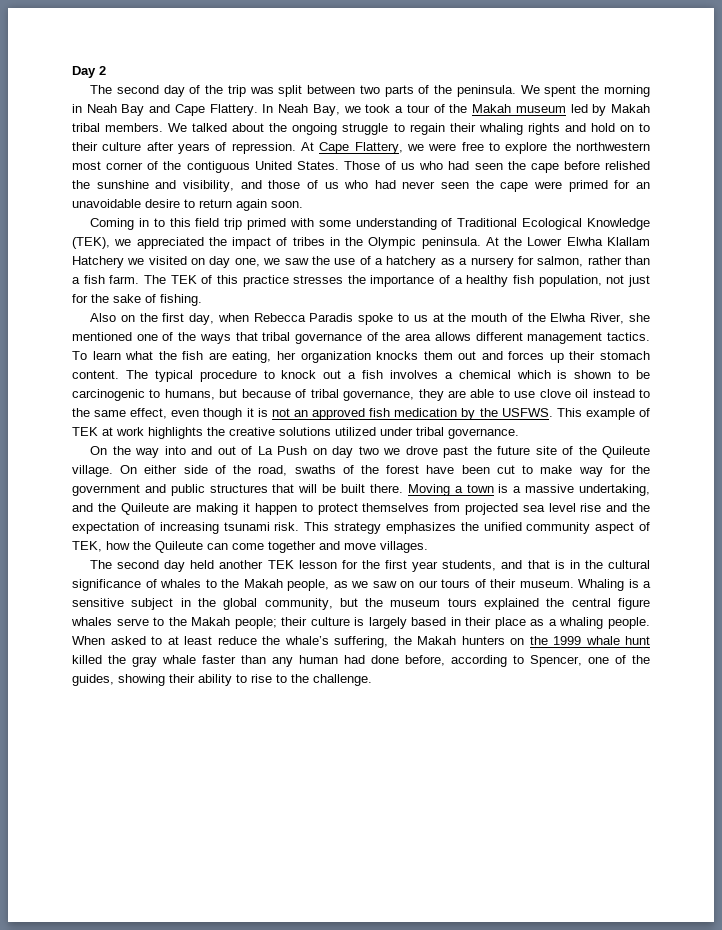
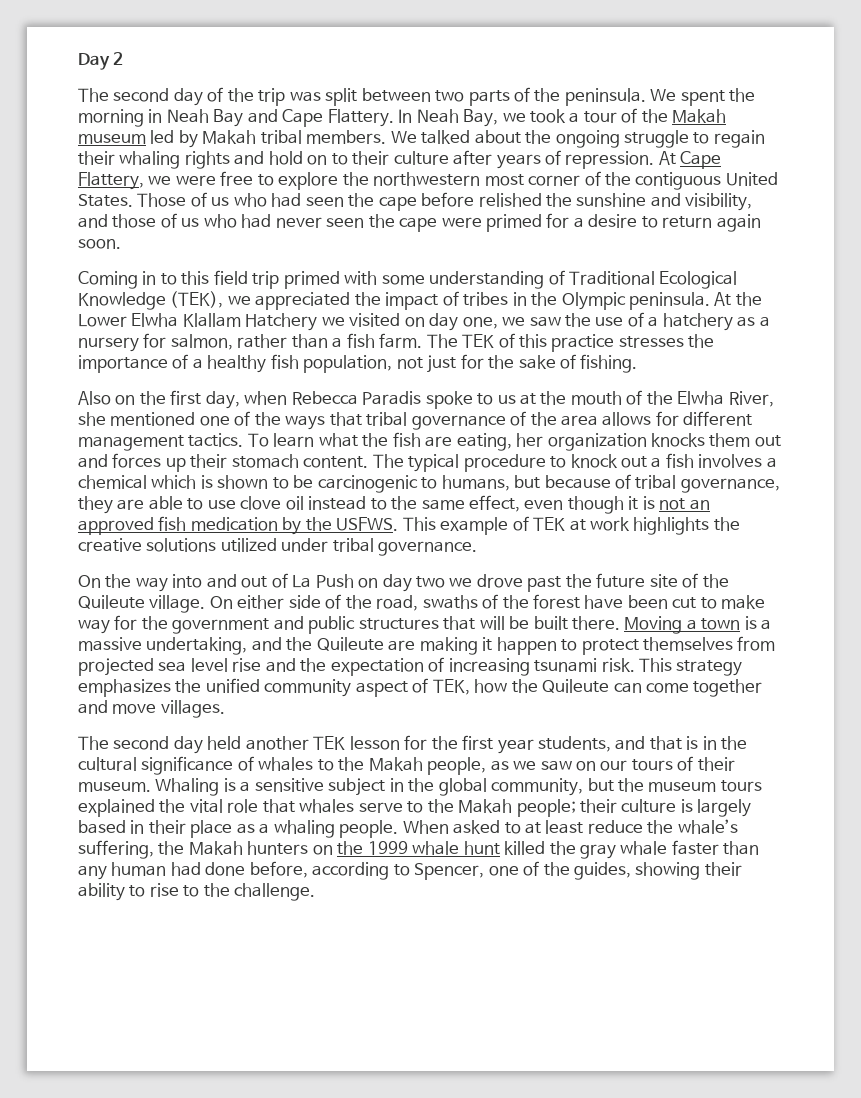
[635,182,650,189] [72,199,141,208] an unavoidable -> [573,217,584,228] a
(471, 336) none -> [655,411,679,426] for
[571,598,651,610] central figure -> [189,799,295,813] vital role that

